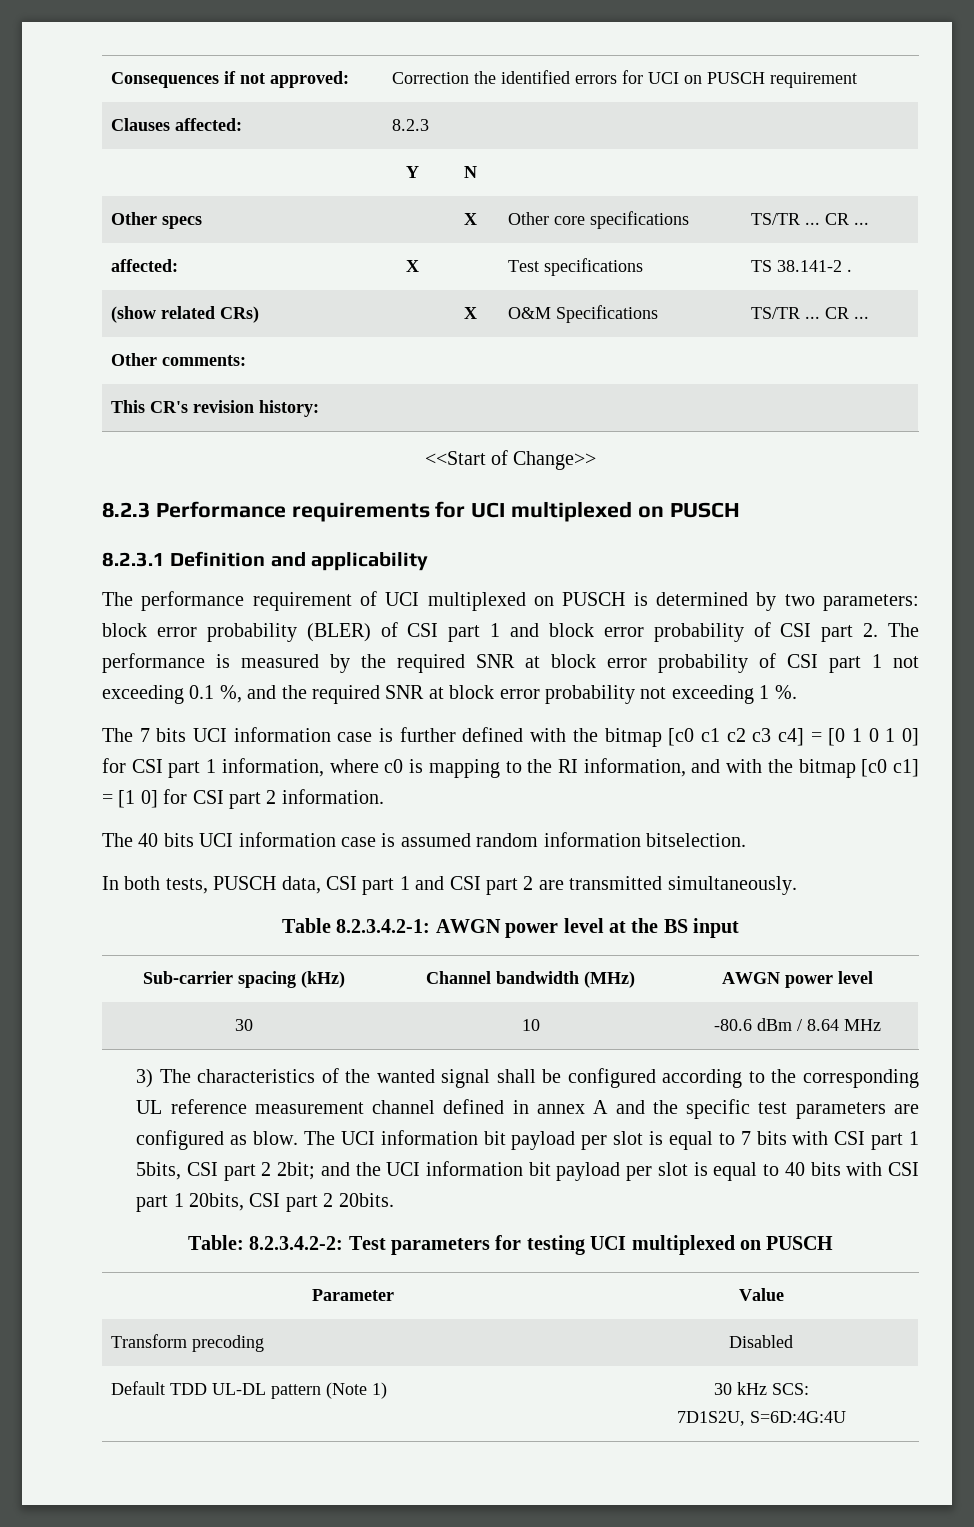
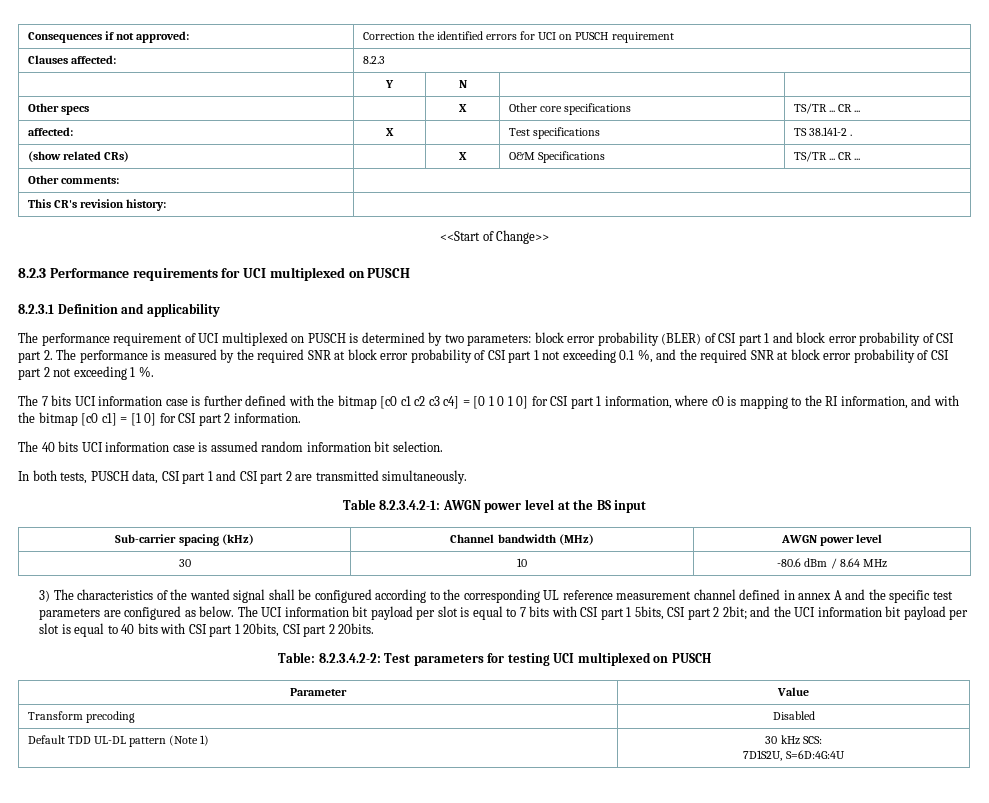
(635, 694) none -> [917,350,949,360] [18,367,50,380] of CSI part 2
[645,833,746,847] bitselection. -> [374,441,443,452] bit selection.
[253,1131,299,1145] blow. -> [199,606,235,617] below.

